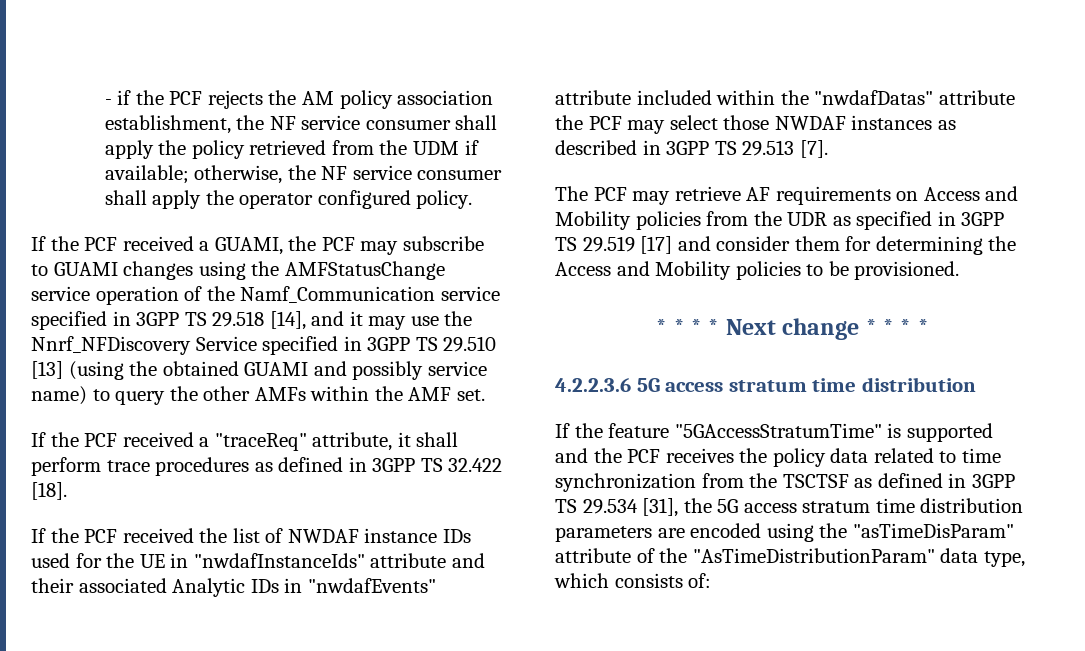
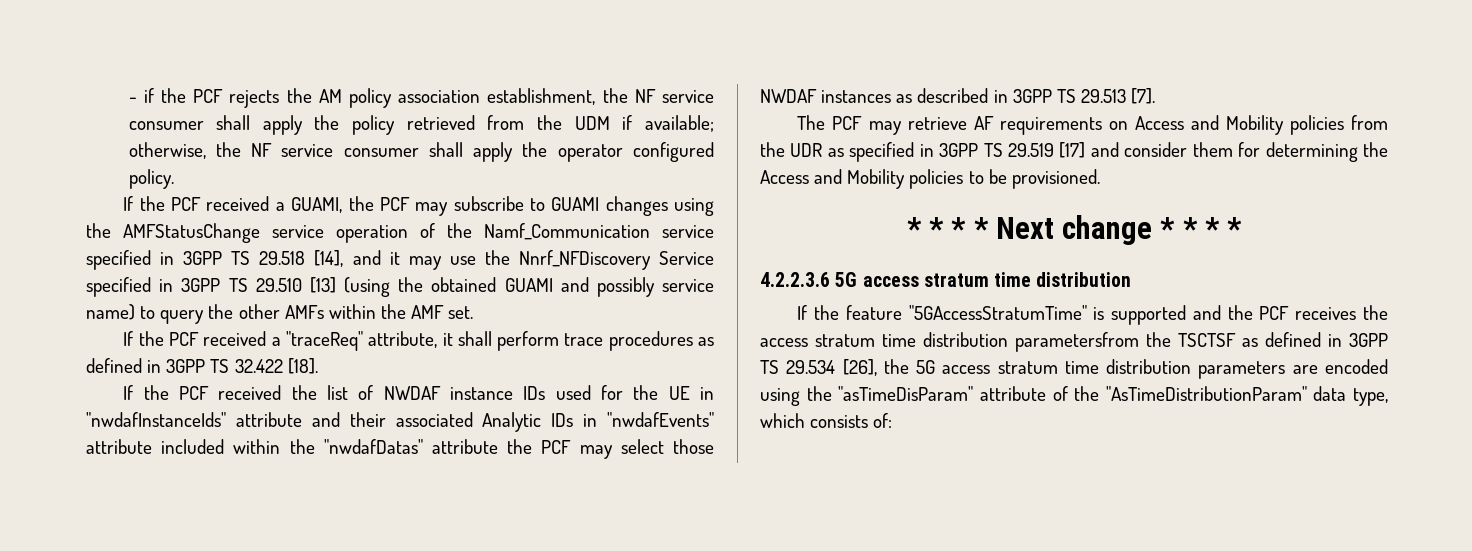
[772,448,1001,467] [555,473,744,492] policy data related to time synchronization from -> [760,332,1139,352] access stratum time distribution parametersfrom
[642,498,679,517] [31], -> [842,359,877,376] [26],

